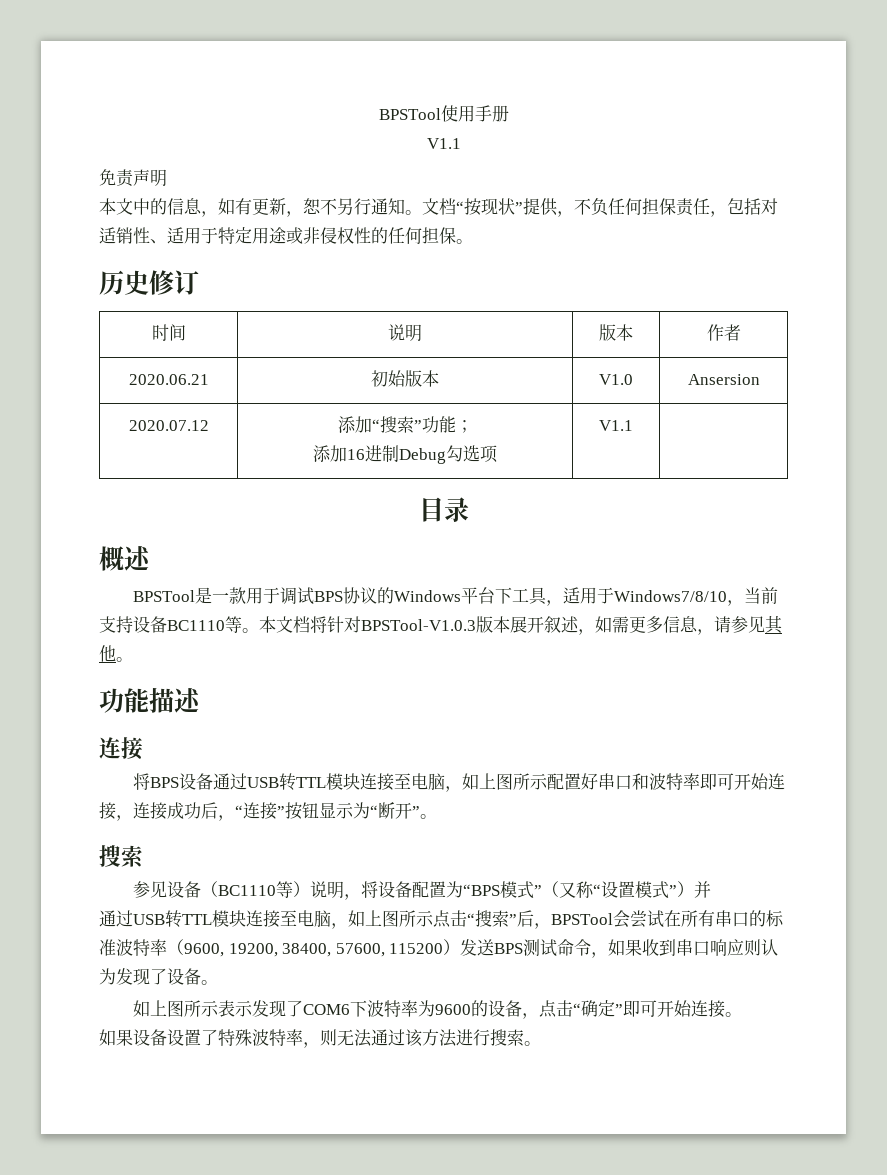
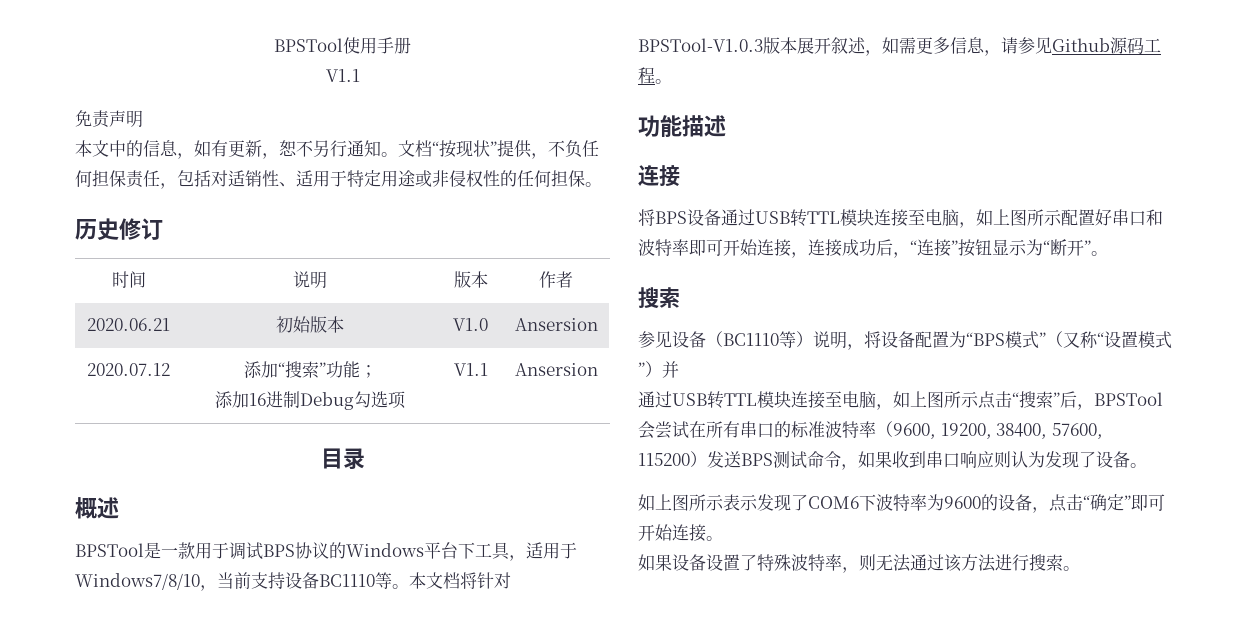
(633, 425) none -> [514,363,598,376] Ansersion
[765,615,783,634] [99,645,116,662] 其他 -> [1052,37,1161,54] [638,67,655,84] Github源码工程

